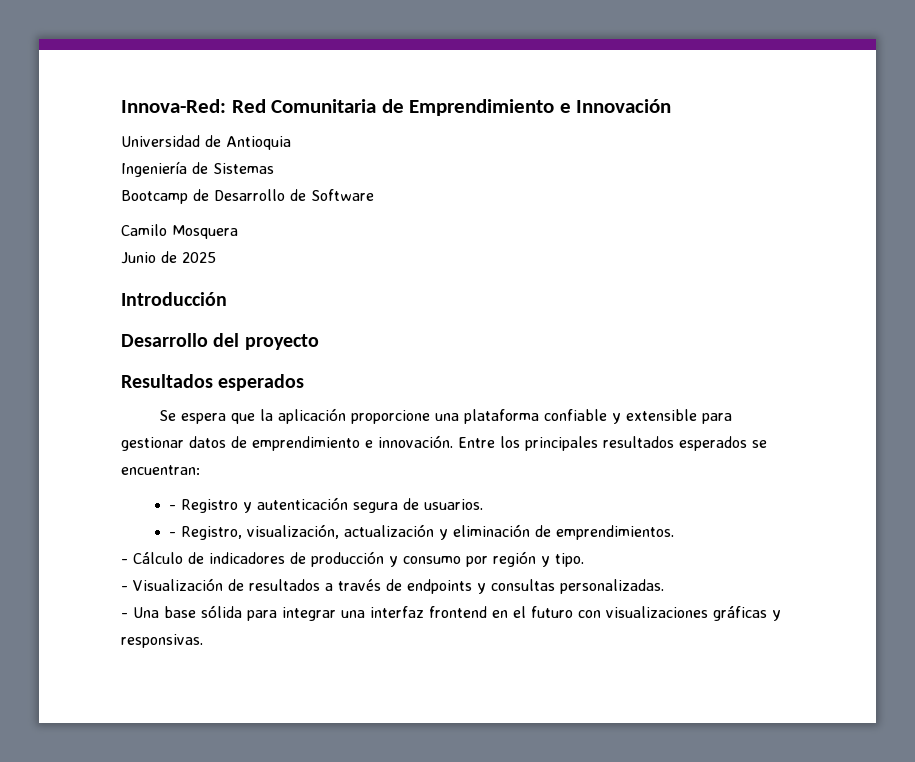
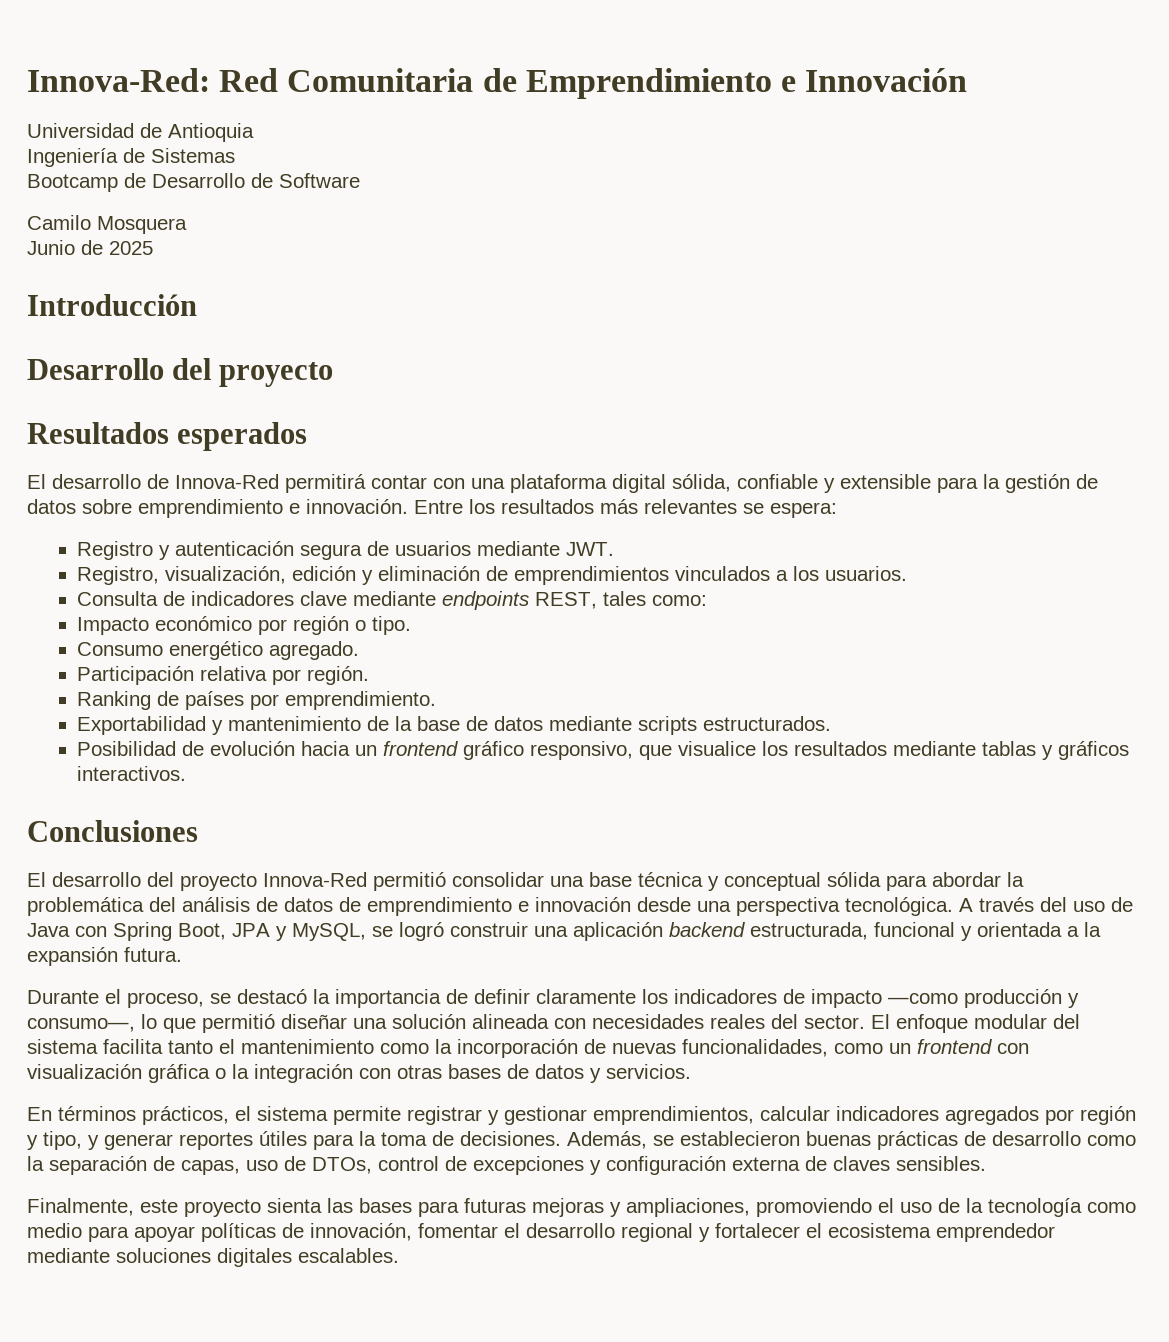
[158,408,732,424] [121,436,247,451] Se espera que la aplicación proporcione una plataforma confiable y extensible para gestionar datos de -> [27,474,1098,493] [27,499,132,514] El desarrollo de Innova-Red permitirá contar con una plataforma digital sólida, confiable y extensible para la gestión de datos sobre
[525,436,767,451] [121,465,200,475] [169,505,177,510] principales resultados esperados se encuentran: // - -> [501,499,837,518] resultados más relevantes se espera: //
[424,499,484,510] [169,532,177,537] usuarios. // - -> [395,541,615,556] usuarios mediante JWT. //
[344,524,435,537] actualización -> [292,566,357,581] edición
[556,525,675,540] [121,551,584,567] [121,578,664,594] [121,605,781,621] [121,634,203,648] emprendimientos. // - Cálculo de indicadores de producción y consumo por región y tipo. // - Visualización de resultados a través de endpoints y consultas personalizadas. // - Una base sólida para integrar una interfaz frontend en el futuro con visualizaciones gráficas y responsivas. -> [514,566,908,585] [77,591,708,610] [77,616,412,635] [77,641,360,660] [77,666,370,685] [77,691,437,710] [77,716,832,735] [77,741,1130,760] [77,766,187,781] [27,820,198,842] [27,872,1024,891] [27,897,1133,916] [27,922,1101,941] [27,947,182,966] [27,989,1079,1008] [27,1014,1080,1033] [27,1039,1029,1058] [27,1064,691,1083] [27,1106,1136,1125] [27,1131,1136,1150] [27,1156,986,1175] [27,1198,1136,1217] [27,1223,1055,1242] [27,1248,399,1267] emprendimientos vinculados a los usuarios. // Consulta de indicadores clave mediante endpoints REST, tales como: // Impacto económico por región o tipo. // Consumo energético agregado. // Participación relativa por región. // Ranking de países por emprendimiento. // Exportabilidad y mantenimiento de la base de datos mediante scripts estructurados. // Posibilidad de evolución hacia un frontend gráfico responsivo, que visualice los resultados mediante tablas y gráficos interactivos. // Conclusiones // El desarrollo del proyecto Innova-Red permitió consolidar una base técnica y conceptual sólida para abordar la problemática del análisis de datos de emprendimiento e innovación desde una perspectiva tecnológica. A través del uso de Java con Spring Boot, JPA y MySQL, se logró construir una aplicación backend estructurada, funcional y orientada a la expansión futura. // Durante el proceso, se destacó la importancia de definir claramente los indicadores de impacto —como producción y consumo—, lo que permitió diseñar una solución alineada con necesidades reales del sector. El enfoque modular del sistema facilita tanto el mantenimiento como la incorporación de nuevas funcionalidades, como un frontend con visualización gráfica o la integración con otras bases de datos y servicios. // En términos prácticos, el sistema permite registrar y gestionar emprendimientos, calcular indicadores agregados por región y tipo, y generar reportes útiles para la toma de decisiones. Además, se establecieron buenas prácticas de desarrollo como la separación de capas, uso de DTOs, control de excepciones y configuración externa de claves sensibles. // Finalmente, este proyecto sienta las bases para futuras mejoras y ampliaciones, promoviendo el uso de la tecnología como medio para apoyar políticas de innovación, fomentar el desarrollo regional y fortalecer el ecosistema emprendedor mediante soluciones digitales escalables.

